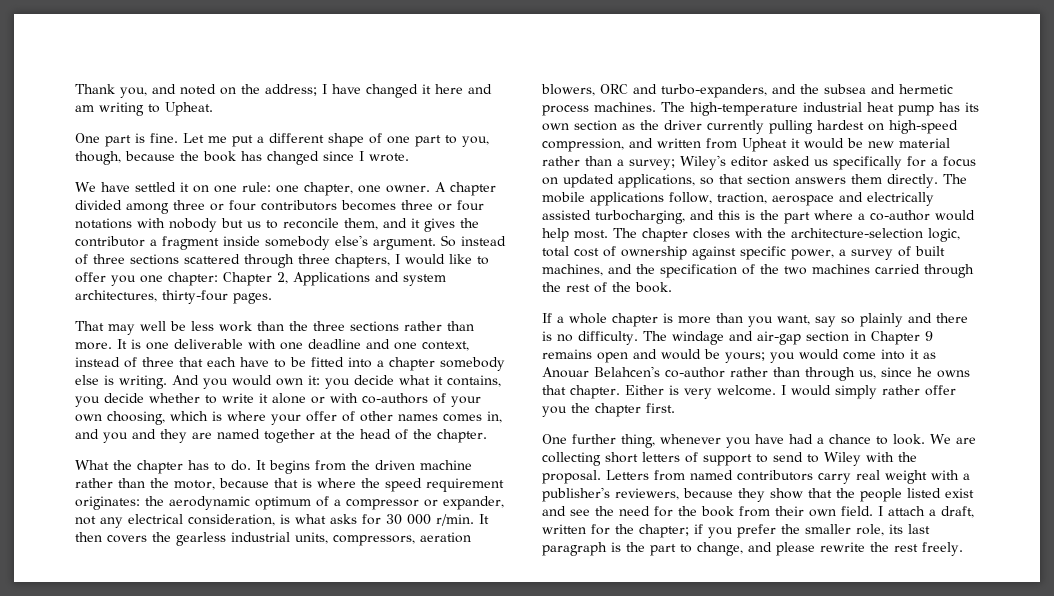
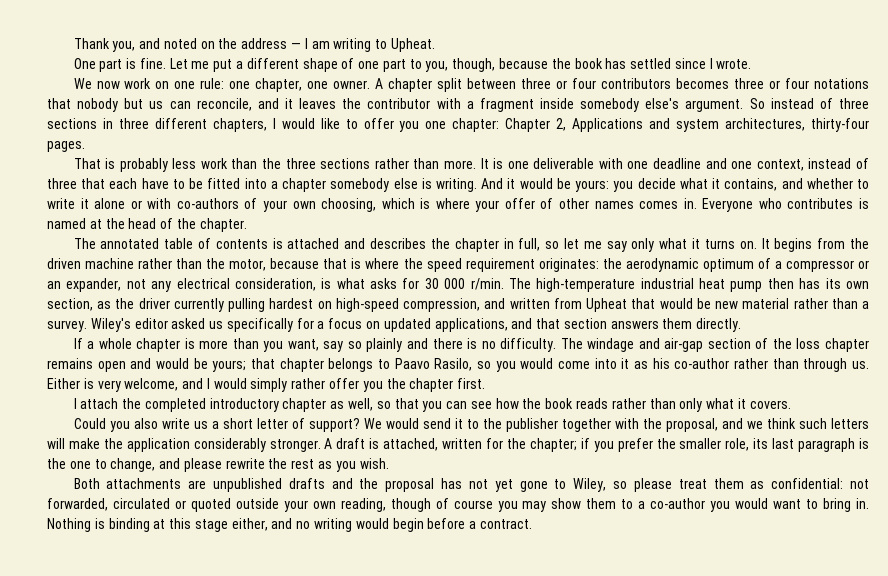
[265,84,492,98] address; I have changed it here and -> [241,38,308,49] address — I
[267,151,319,165] changed -> [630,58,672,69] settled
[101,182,189,192] have settled it -> [96,78,152,89] now work
[75,200,169,214] divided among -> [437,78,517,92] split between
[137,218,165,228] with -> [47,98,71,109] that
[266,218,378,230] to reconcile them, -> [169,98,252,111] can reconcile,
[424,218,455,232] gives -> [299,98,337,109] leaves
(145, 241) none -> [436,98,461,109] with
[184,254,330,268] scattered through three -> [102,118,207,129] in three different
[108,321,186,335] may well be -> [105,158,168,172] is probably
[203,375,320,389] you would own it: -> [507,178,610,192] it would be yours:
[75,393,144,407] you decide -> [781,178,803,189] and
[487,411,502,423] [75,429,315,443] in, and you and they are named together -> [683,198,870,212] [47,218,86,229] in. Everyone who contributes is named
[75,460,251,474] What the chapter has to do. -> [73,238,757,252] The annotated table of contents is attached and describes the chapter in full, so let me say only what it turns on.
(438, 503) none -> [47,281,61,289] an
[479,514,489,524] [75,532,471,546] [541,84,953,98] [542,102,656,116] It then covers the gearless industrial units, compressors, aeration blowers, ORC and turbo-expanders, and the subsea and hermetic process machines. -> (504, 284) none
(934, 110) none -> [767,278,794,289] then
[574,120,617,131] section -> [47,298,93,311] section,
[791,138,800,148] it -> [631,298,656,309] that
[629,159,675,170] survey; -> [47,320,87,332] survey.
[700,177,714,185] so -> [511,318,533,329] and
[942,174,967,184] [542,192,934,206] [542,210,975,224] [542,228,960,242] [542,246,945,260] [542,264,974,278] [542,282,672,293] The mobile applications follow, traction, aerospace and electrically assisted turbocharging, and this is the part where a co-author would help most. The chapter closes with the architecture-selection logic, total cost of ownership against specific power, a survey of built machines, and the specification of the two machines carried through the rest of the book. -> (742, 325) none
[853,331,933,345] in Chapter 9 -> [755,338,869,352] of the loss chapter
(765, 357) none -> [250,358,492,372] that chapter belongs to Paavo Rasilo, so
[542,366,660,378] Anouar Belahcen's -> [652,358,670,369] his
[859,367,970,379] [542,385,620,399] us, since he owns that chapter. -> [851,361,869,369] us.
[717,385,776,396] welcome. -> [124,378,204,391] welcome, and
[542,434,976,448] [542,452,917,466] [542,470,970,484] [542,487,974,502] [542,506,974,518] One further thing, whenever you have had a chance to look. We are collecting short letters of support to send to Wiley with the proposal. Letters from named contributors carry real weight with a publisher's reviewers, because they show that the people listed exist and see the need for the book from their own field. I attach a draft, -> [73,398,791,412] [73,418,869,432] [47,438,439,452] I attach the completed introductory chapter as well, so that you can see how the book reads rather than only what it covers. // Could you also write us a short letter of support? We would send it to the publisher together with the proposal, and we think such letters will make the application considerably stronger. A draft is attached,
[650,544,676,556] part -> [69,461,91,469] one
[922,542,963,556] freely. -> [318,458,389,472] [73,478,870,492] [47,498,869,512] [47,518,532,532] as you wish. // Both attachments are unpublished drafts and the proposal has not yet gone to Wiley, so please treat them as confidential: not forwarded, circulated or quoted outside your own reading, though of course you may show them to a co-author you would want to bring in. Nothing is binding at this stage either, and no writing would begin before a contract.

